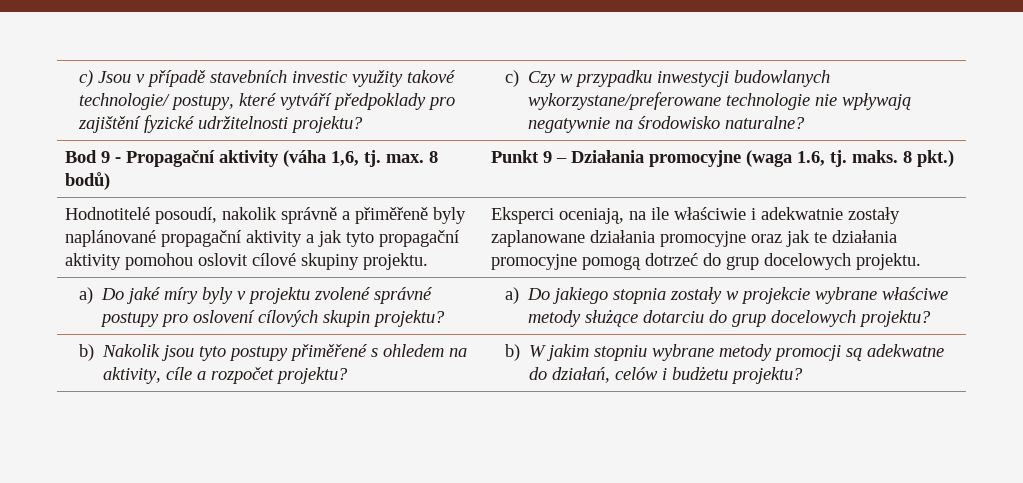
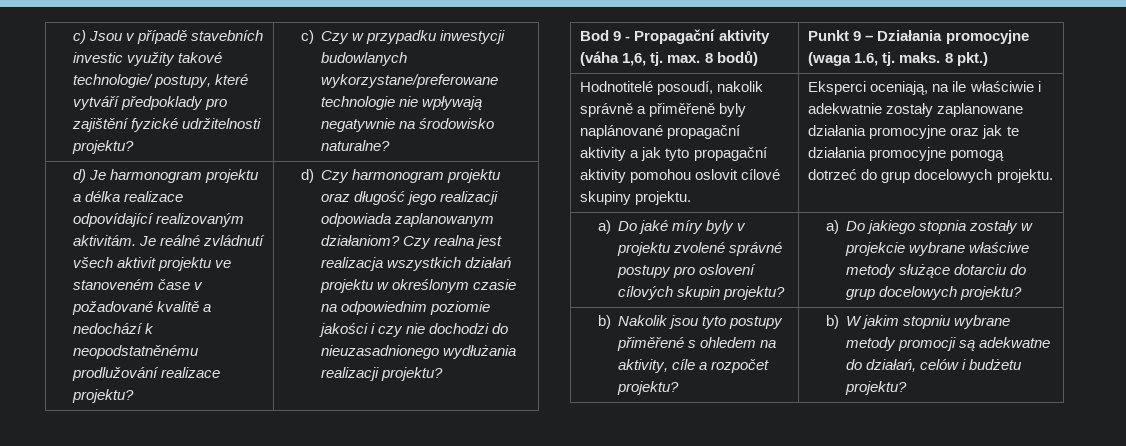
(806, 122) none -> [72,169,259,183] [72,191,183,202] [72,213,244,227] [72,235,265,246] [72,257,231,271] [72,279,203,290] [71,301,211,315] [72,323,154,334] [72,345,199,359] [71,367,220,381] [71,389,134,403] [300,169,502,183] [321,191,499,205] [321,213,495,227] [321,235,503,249] [321,257,512,271] [320,279,517,293] [321,301,491,315] [319,323,509,337] [321,345,517,359] [321,367,444,381] // d) Je harmonogram projektu a délka realizace odpovídající realizovaným aktivitám. Je reálné zvládnutí všech aktivit projektu ve stanoveném čase v požadované kvalitě a nedochází k neopodstatněnému prodlužování realizace projektu? | d) Czy harmonogram projektu oraz długość jego realizacji odpowiada zaplanowanym działaniom? Czy realna jest realizacja wszystkich działań projektu w określonym czasie na odpowiednim poziomie jakości i czy nie dochodzi do nieuzasadnionego wydłużania realizacji projektu?

